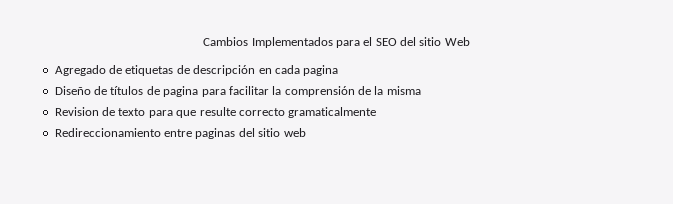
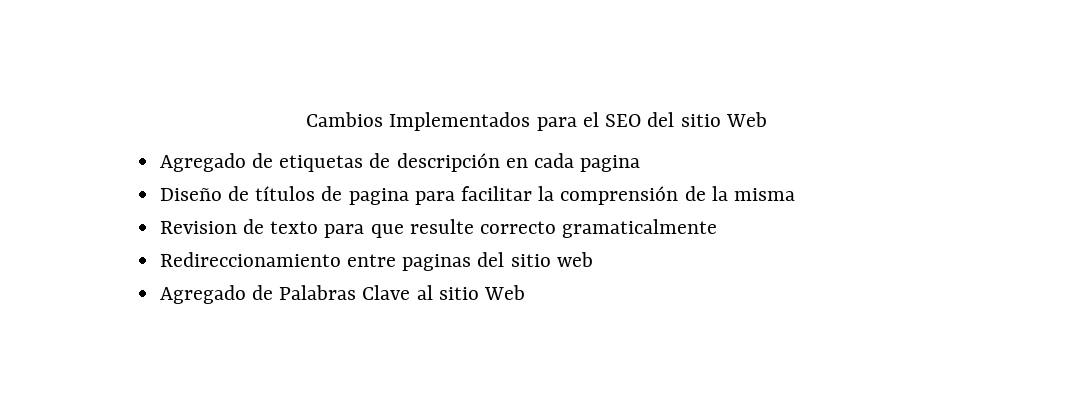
(306, 132) none -> [159,285,525,304] // Agregado de Palabras Clave al sitio Web

